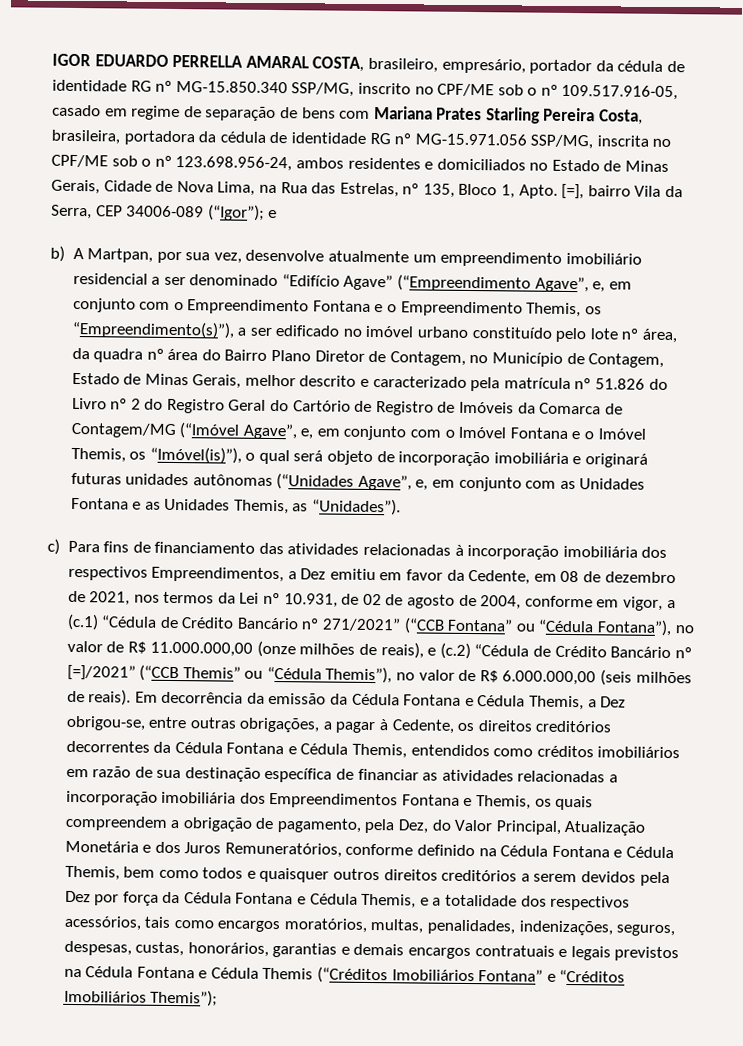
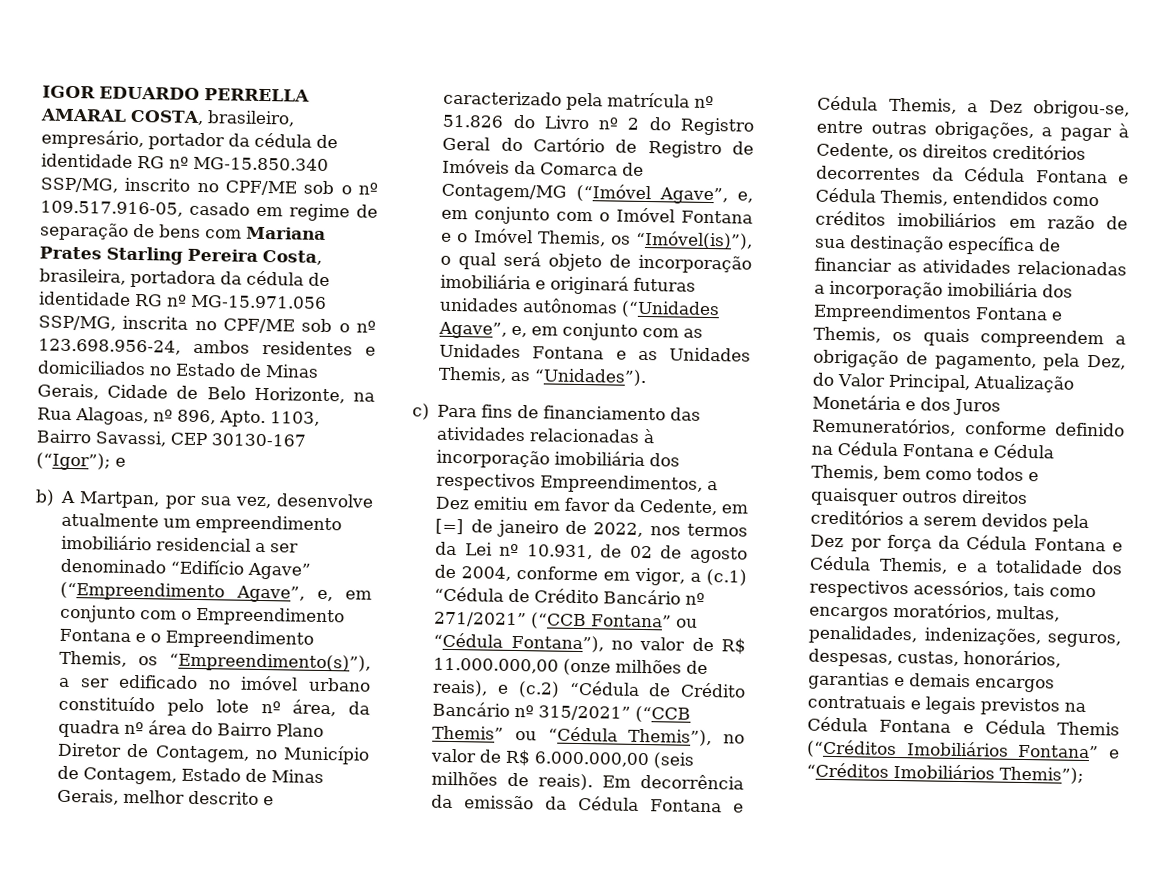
[176,181,684,200] [51,204,205,220] Nova Lima, na Rua das Estrelas, nº 135, Bloco 1, Apto. [=], bairro Vila da Serra, CEP 34006-089 -> [206,386,375,404] [37,407,320,428] [36,429,306,447] Belo Horizonte, na Rua Alagoas, nº 896, Apto. 1103, Bairro Savassi, CEP 30130-167
[560,570,676,584] [67,590,131,606] 08 de dezembro de 2021, -> [435,518,644,538] [=] de janeiro de 2022,
[66,664,136,681] [=]/2021” -> [538,705,632,721] 315/2021”

